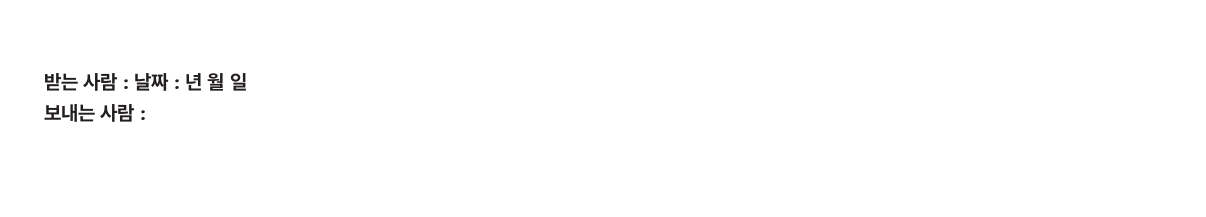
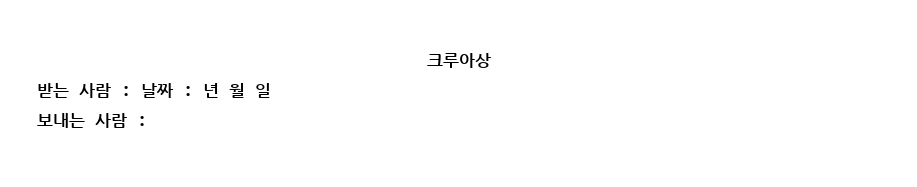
(44, 82) none -> [426,53,491,68] 크루아상 //

